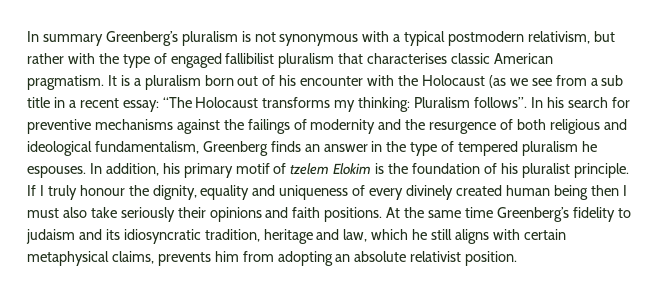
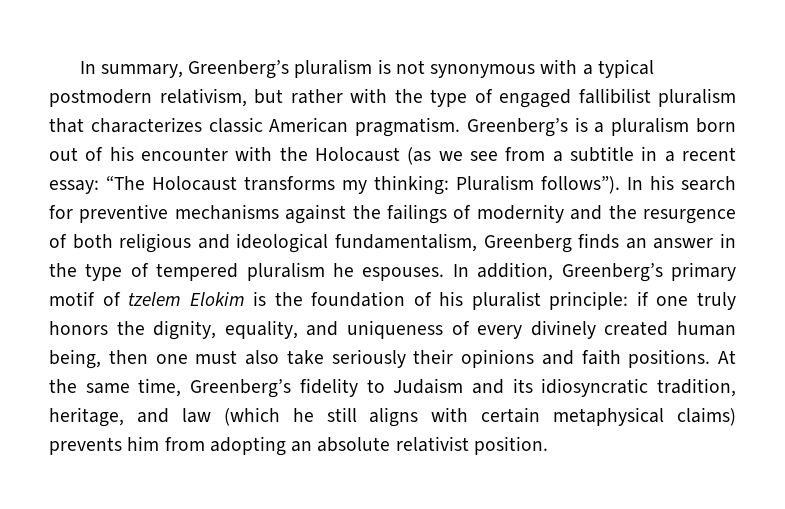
[27,31,103,46] In summary -> [79,61,183,78] In summary,
[367,53,448,64] characterises -> [90,117,202,133] characterizes
[107,75,117,86] It -> [466,118,568,137] Greenberg’s
[601,75,624,86] [27,97,50,108] sub title -> [569,146,634,162] subtitle
[474,97,528,108] follows”. -> [541,176,620,194] follows”).
[162,163,180,174] his -> [561,263,663,282] Greenberg’s
[573,163,629,178] [27,185,125,200] principle. If I truly honour -> [549,291,737,310] [49,321,108,335] principle: if one truly honors
[200,185,250,200] equality -> [224,320,298,339] equality,
[553,185,627,200] being then I -> [49,349,188,369] being, then one
[464,207,493,218] time -> [138,378,182,397] time,
[26,229,75,244] judaism -> [393,378,464,394] Judaism
[263,229,409,244] heritage and law, which -> [49,407,280,427] heritage, and law (which
[111,251,154,264] claims, -> [676,407,736,426] claims)

